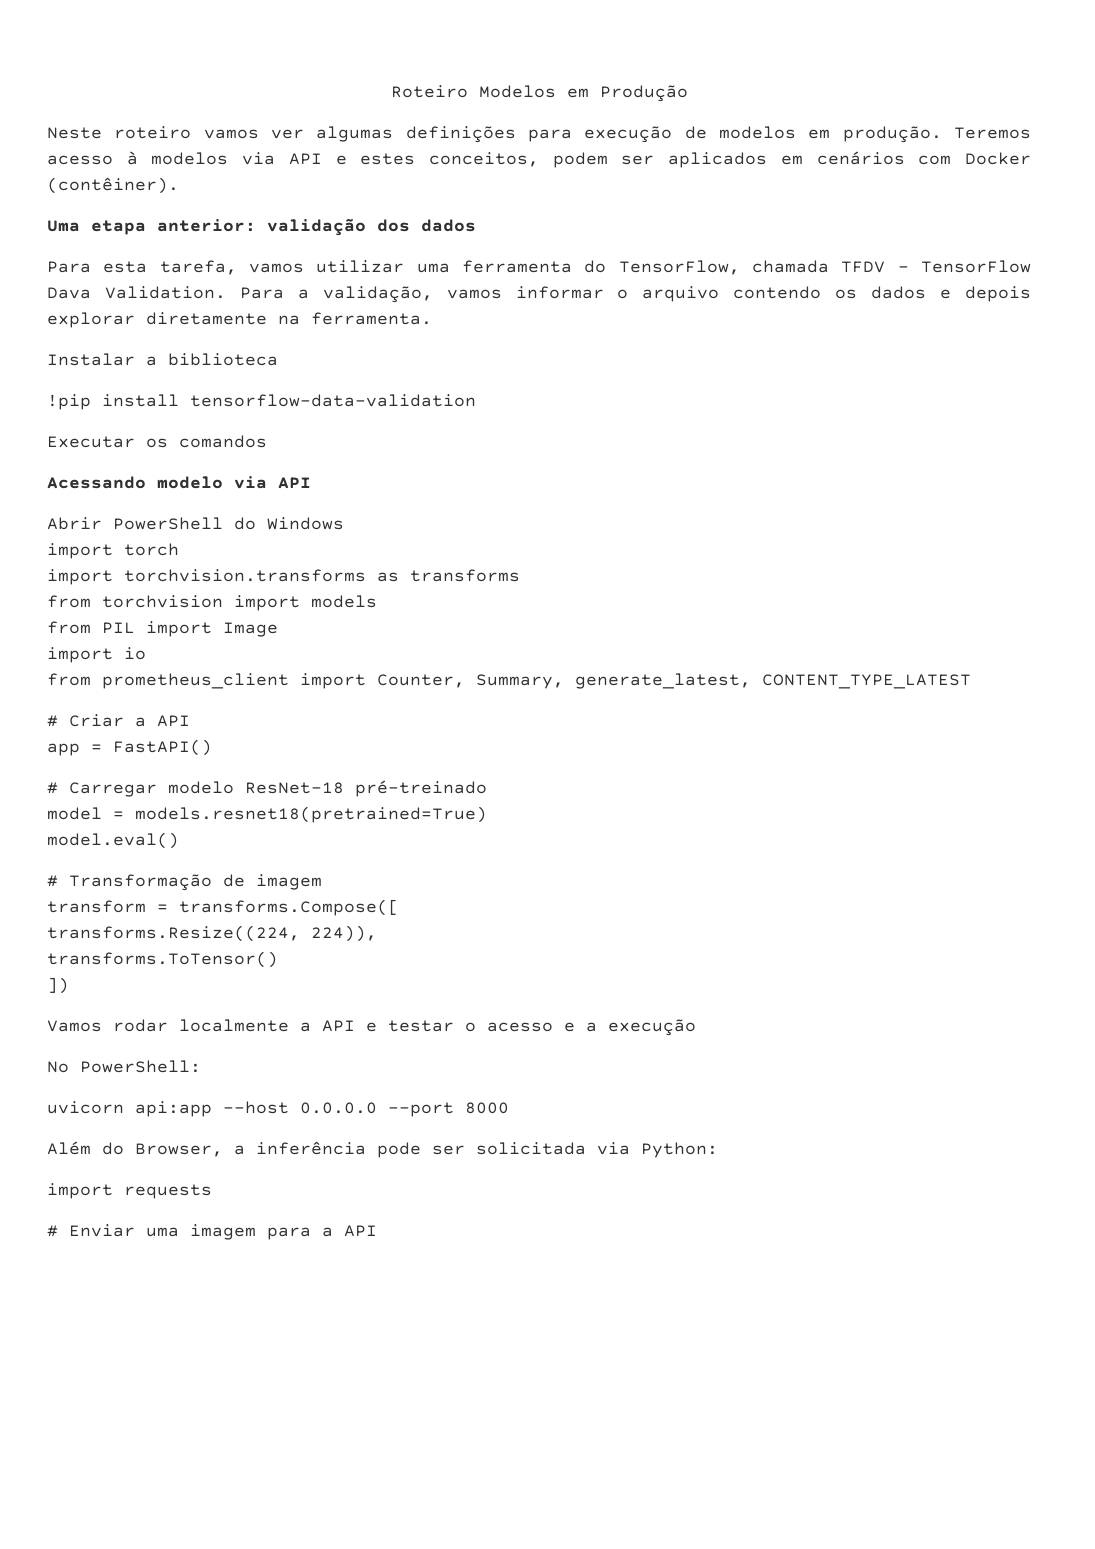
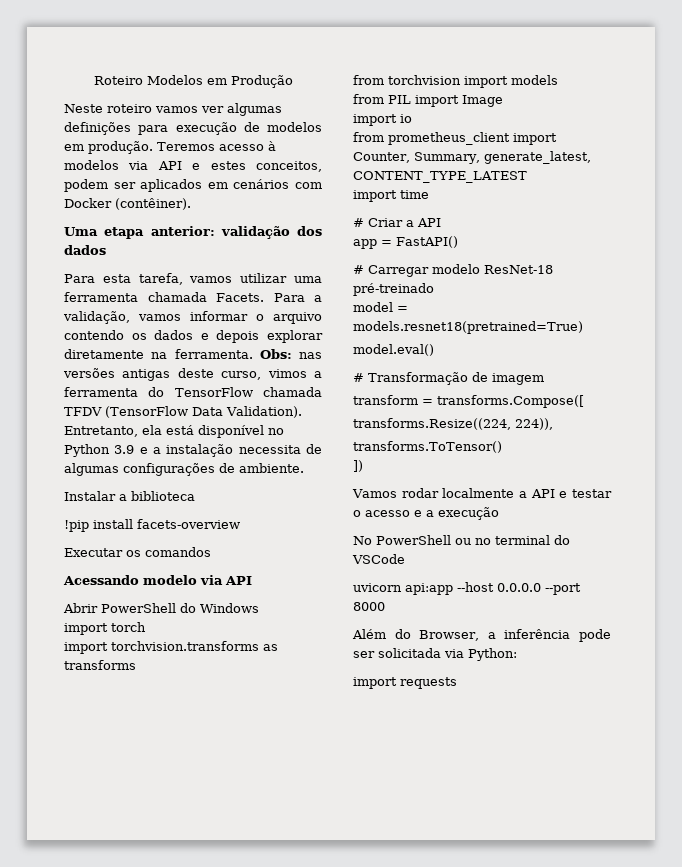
[584,260,1032,275] [47,286,226,299] do TensorFlow, chamada TFDV – TensorFlow Dava Validation. -> [147,292,264,302] chamada Facets.
(432, 318) none -> [259,349,322,359] [63,368,322,381] [64,387,322,397] [64,406,302,418] [64,425,284,438] [64,444,322,457] [64,463,304,476] Obs: nas versões antigas deste curso, vimos a ferramenta do TensorFlow chamada TFDV (TensorFlow Data Validation). Entretanto, ela está disponível no Python 3.9 e a instalação necessita de algumas configurações de ambiente.
[190,394,476,407] tensorflow-data-validation -> [137,519,240,529] facets-overview
(971, 681) none -> [353,190,429,202] // import time
[80,1060,201,1073] PowerShell: -> [376,535,570,545] [352,554,405,564] PowerShell ou no terminal do VSCode
[47,1224,377,1240] // # Enviar uma imagem para a API -> (457, 683) none

